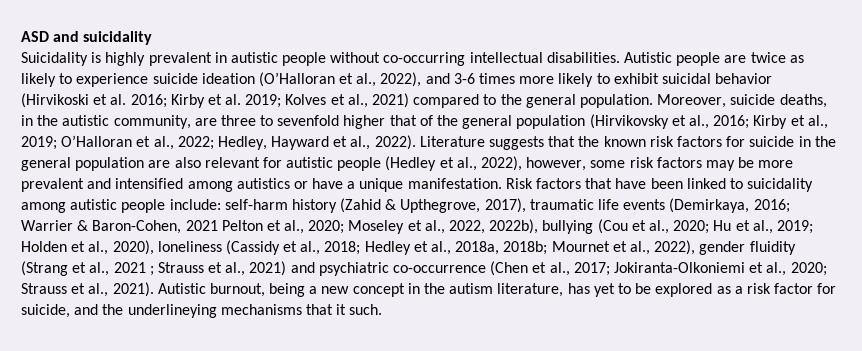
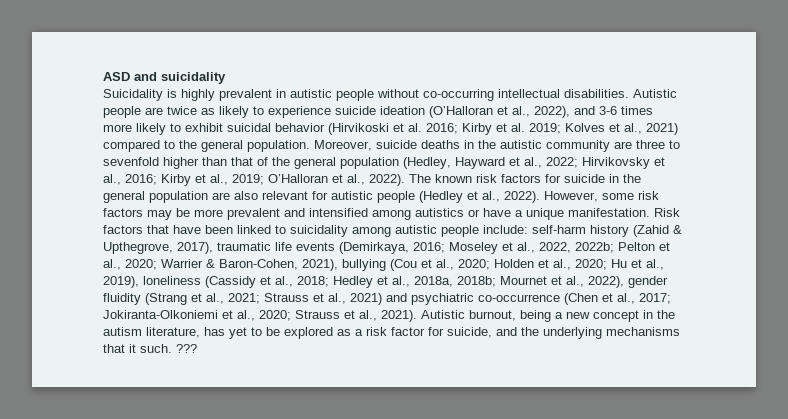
[779,94,827,108] deaths, -> [421,140,460,149] deaths
[113,115,191,129] community, -> [546,140,610,152] community
(386, 122) none -> [202,157,227,166] than
[589,114,669,129] (Hirvikovsky -> [403,157,650,169] (Hedley, Hayward et al., 2022; Hirvikovsky
[177,135,600,150] 2022; Hedley, Hayward et al., 2022). Literature suggests that the -> [369,174,431,186] 2022). The
[481,156,587,171] 2022), however, -> [504,191,598,203] 2022). However,
[21,219,628,234] Warrier & Baron-Cohen, 2021 Pelton et al., 2020; Moseley et al., 2022, 2022b), bullying (Cou -> [449,242,670,254] [103,259,534,271] Moseley et al., 2022, 2022b; Pelton et al., 2020; Warrier & Baron-Cohen, 2021), bullying (Cou et al., 2020; Holden
[776,220,813,234] [21,240,154,255] 2019; Holden et al., 2020), -> [103,276,139,288] 2019),
[113,262,154,276] 2021 ; -> [228,293,260,304] 2021;
[127,304,217,318] underlineying -> [543,327,602,339] underlying
(383, 309) none -> [176,344,197,353] ???

